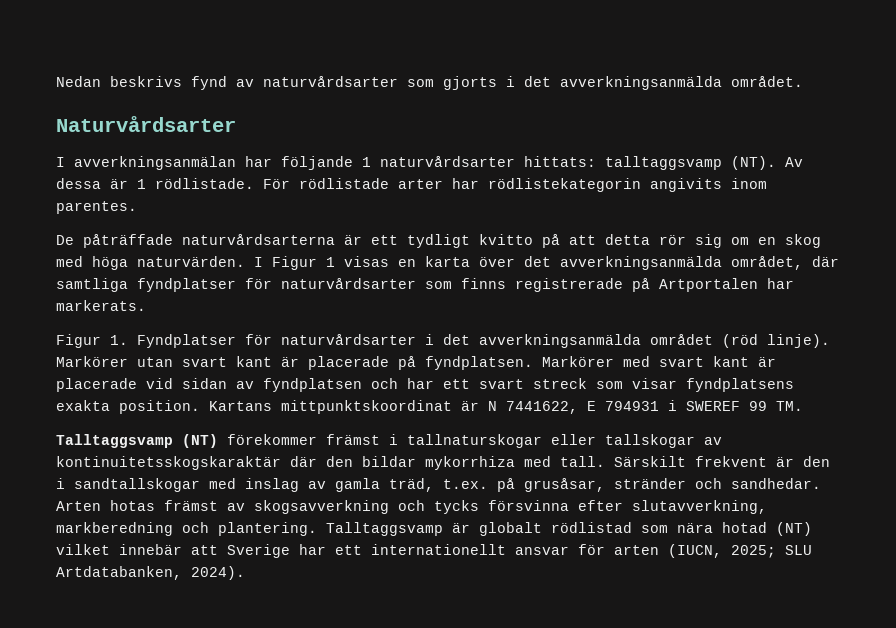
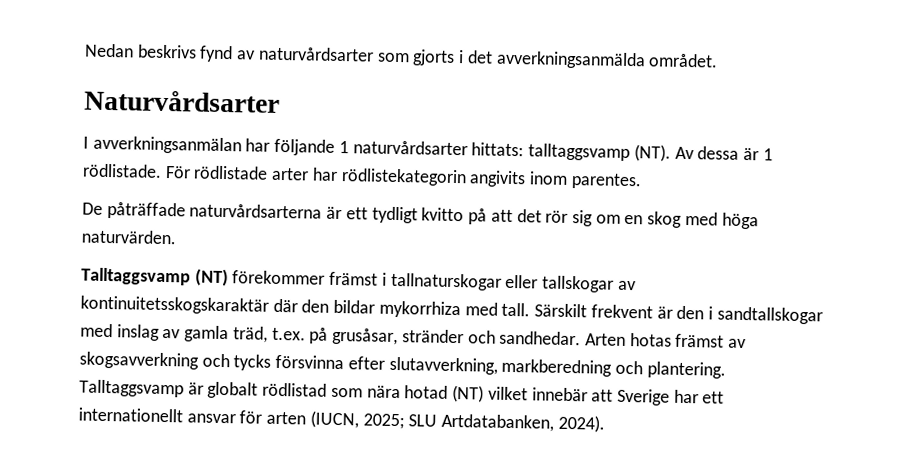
[605,234,650,245] detta -> [516,209,542,223] det
[254,256,839,270] [56,278,794,292] [56,300,146,311] [56,334,830,348] [56,356,776,370] [56,378,794,392] [56,400,803,414] I Figur 1 visas en karta över det avverkningsanmälda området, där samtliga fyndplatser för naturvårdsarter som finns registrerade på Artportalen har markerats. // Figur 1. Fyndplatser för naturvårdsarter i det avverkningsanmälda området (röd linje). Markörer utan svart kant är placerade på fyndplatsen. Markörer med svart kant är placerade vid sidan av fyndplatsen och har ett svart streck som visar fyndplatsens exakta position. Kartans mittpunktskoordinat är N 7441622, E 794931 i SWEREF 99 TM. -> (177, 237) none

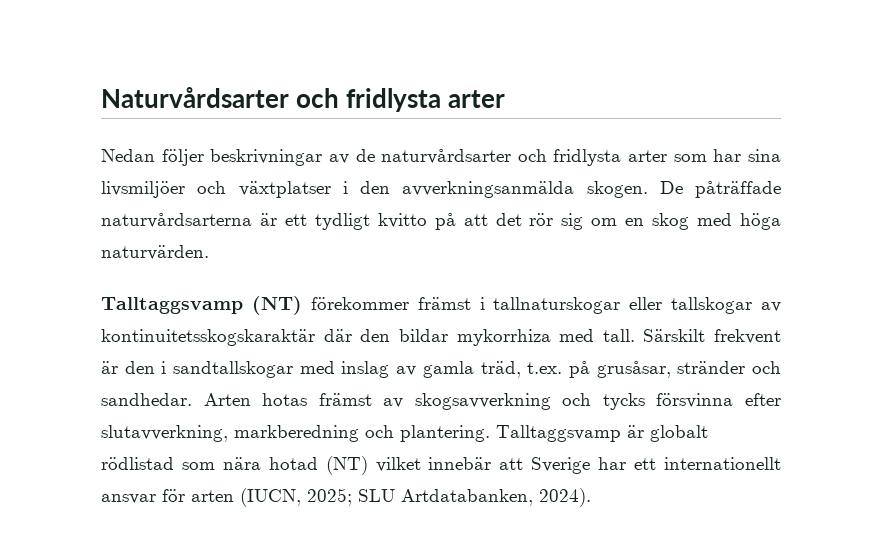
[85,43,719,70] [84,88,280,113] [83,135,773,162] [82,163,642,190] Nedan beskrivs fynd av naturvårdsarter som gjorts i det avverkningsanmälda området. // Naturvårdsarter // I avverkningsanmälan har följande 1 naturvårdsarter hittats: talltaggsvamp (NT). Av dessa är 1 rödlistade. För rödlistade arter har rödlistekategorin angivits inom parentes. // -> [101,87,505,112] [101,149,781,166] [101,181,648,198] Naturvårdsarter och fridlysta arter // Nedan följer beskrivningar av de naturvårdsarter och fridlysta arter som har sina livsmiljöer och växtplatser i den avverkningsanmälda skogen.

